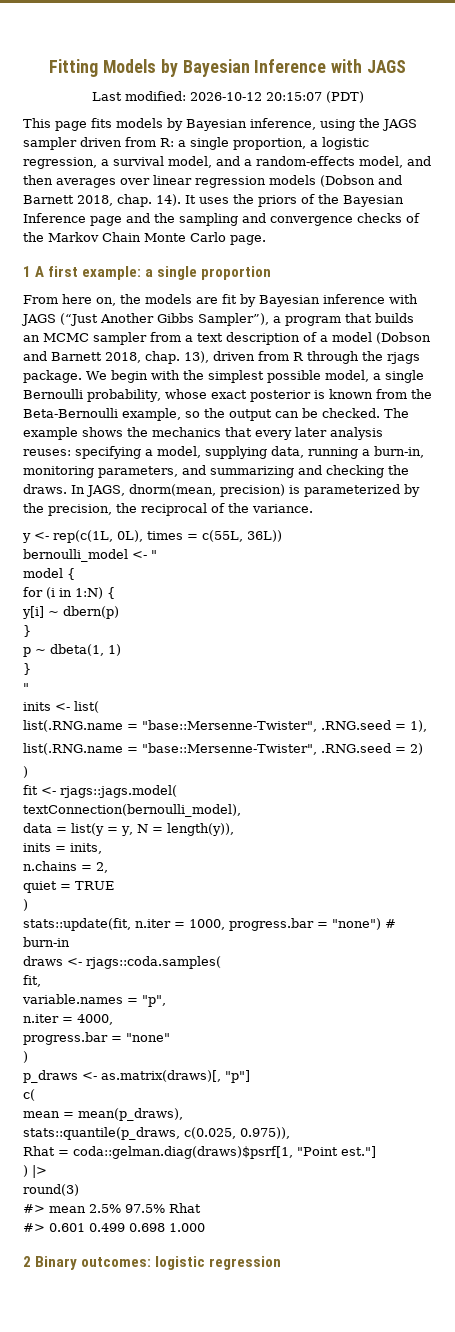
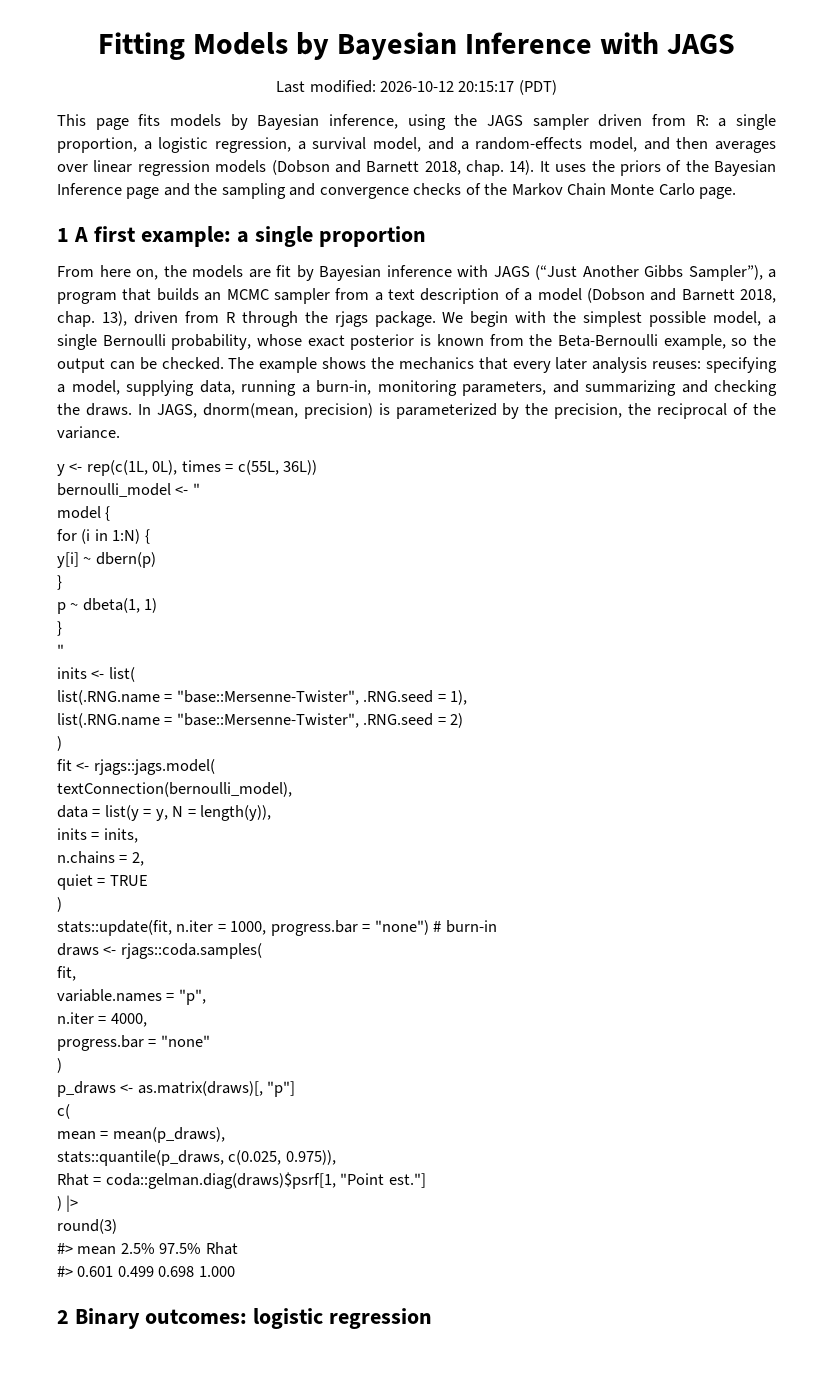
[265,92,322,101] 20:15:07 -> [458,81,515,92] 20:15:17

